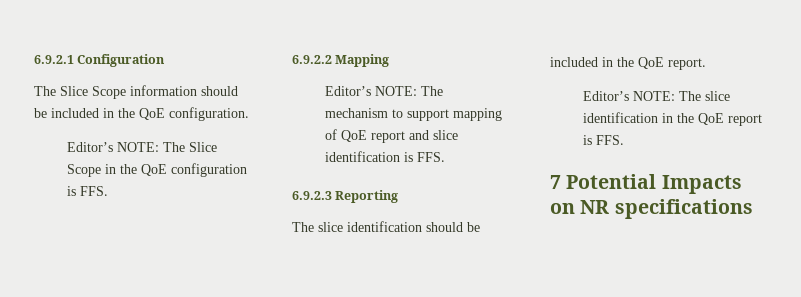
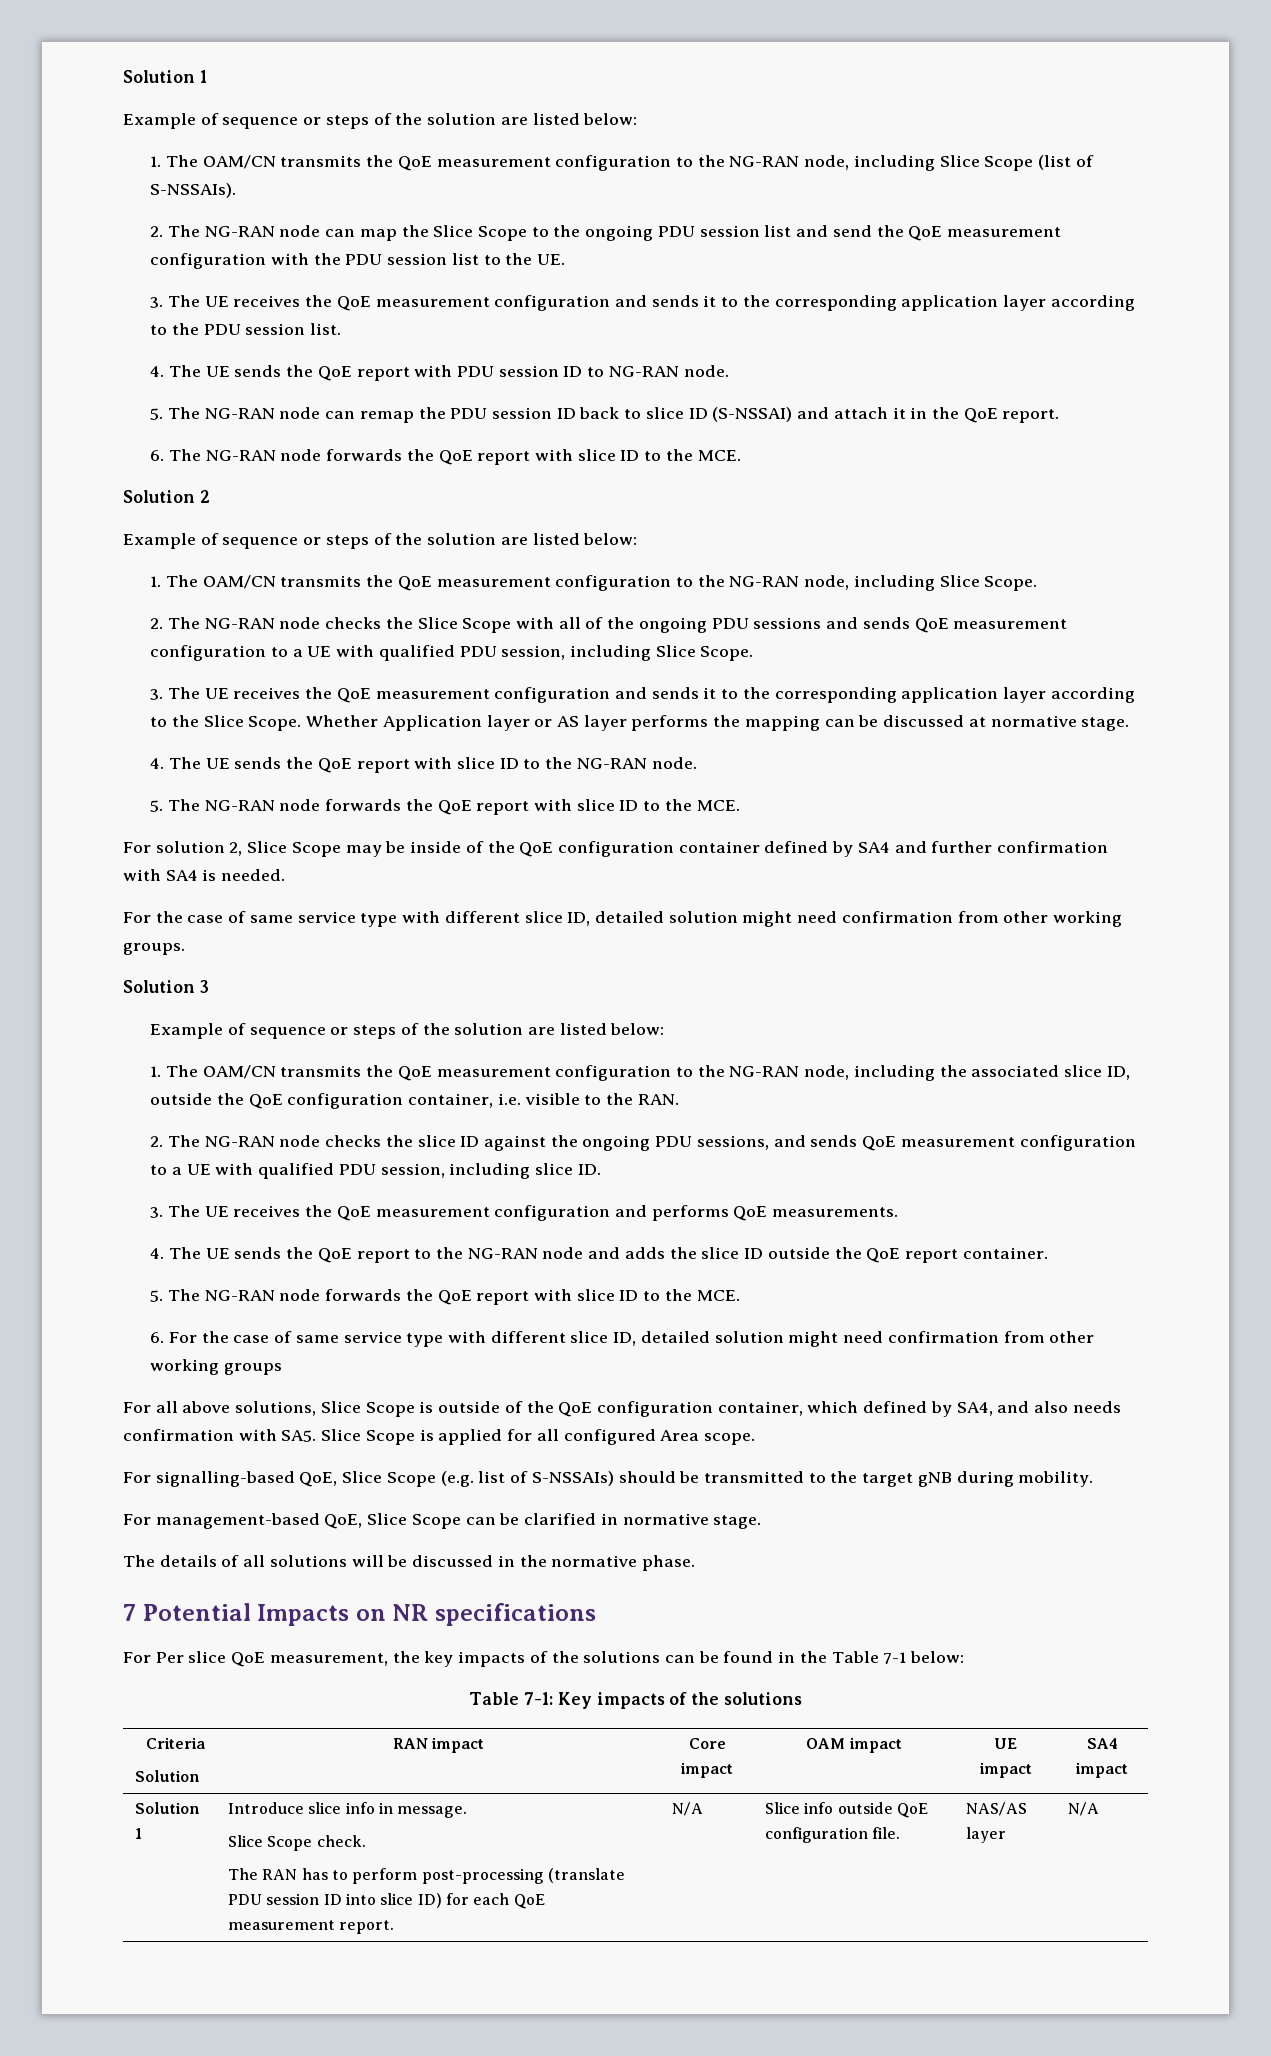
[34,54,166,67] [34,85,238,99] [34,107,249,121] [67,142,218,152] [67,163,248,177] [67,186,109,196] [292,54,390,67] [325,86,444,96] [325,108,503,121] [325,129,459,143] [325,151,446,162] [292,190,399,203] [292,221,480,232] [550,57,706,70] [583,91,731,101] [583,112,763,126] [583,135,625,145] 6.9.2.1 Configuration // The Slice Scope information should be included in the QoE configuration. // Editor’s NOTE: The Slice Scope in the QoE configuration is FFS. // 6.9.2.2 Mapping // Editor’s NOTE: The mechanism to support mapping of QoE report and slice identification is FFS. // 6.9.2.3 Reporting // The slice identification should be included in the QoE report. // Editor’s NOTE: The slice identification in the QoE report is FFS. -> [123,70,207,83] [123,113,638,129] [150,155,1094,171] [150,183,237,198] [150,225,1061,241] [150,253,566,269] [150,295,1135,311] [150,323,342,335] [150,365,729,381] [150,407,1060,423] [150,449,741,465] [123,490,210,503] [123,533,638,549] [150,575,1038,591] [150,617,1068,633] [150,645,754,661] [150,687,1135,703] [150,715,1130,731] [150,757,697,773] [150,799,740,815] [123,841,1109,857] [123,869,286,881] [123,911,1123,927] [123,943,185,955] [123,980,209,993] [150,1023,665,1039] [150,1065,1130,1081] [150,1093,679,1109] [150,1135,1136,1151] [150,1163,601,1179] [150,1205,899,1221] [150,1247,1048,1263] [150,1289,740,1305] [150,1331,1095,1347] [150,1359,282,1375] [123,1401,1121,1417] [123,1429,755,1445] [123,1471,1094,1487] [123,1513,762,1529] [123,1555,695,1571] Solution 1 // Example of sequence or steps of the solution are listed below: // 1. The OAM/CN transmits the QoE measurement configuration to the NG-RAN node, including Slice Scope (list of S-NSSAIs). // 2. The NG-RAN node can map the Slice Scope to the ongoing PDU session list and send the QoE measurement configuration with the PDU session list to the UE. // 3. The UE receives the QoE measurement configuration and sends it to the corresponding application layer according to the PDU session list. // 4. The UE sends the QoE report with PDU session ID to NG-RAN node. // 5. The NG-RAN node can remap the PDU session ID back to slice ID (S-NSSAI) and attach it in the QoE report. // 6. The NG-RAN node forwards the QoE report with slice ID to the MCE. // Solution 2 // Example of sequence or steps of the solution are listed below: // 1. The OAM/CN transmits the QoE measurement configuration to the NG-RAN node, including Slice Scope. // 2. The NG-RAN node checks the Slice Scope with all of the ongoing PDU sessions and sends QoE measurement configuration to a UE with qualified PDU session, including Slice Scope. // 3. The UE receives the QoE measurement configuration and sends it to the corresponding application layer according to the Slice Scope. Whether Application layer or AS layer performs the mapping can be discussed at normative stage. // 4. The UE sends the QoE report with slice ID to the NG-RAN node. // 5. The NG-RAN node forwards the QoE report with slice ID to the MCE. // For solution 2, Slice Scope may be inside of the QoE configuration container defined by SA4 and further confirmation with SA4 is needed. // For the case of same service type with different slice ID, detailed solution might need confirmation from other working groups. // Solution 3 // Example of sequence or steps of the solution are listed below: // 1. The OAM/CN transmits the QoE measurement configuration to the NG-RAN node, including the associated slice ID, outside the QoE configuration container, i.e. visible to the RAN. // 2. The NG-RAN node checks the slice ID against the ongoing PDU sessions, and sends QoE measurement configuration to a UE with qualified PDU session, including slice ID. // 3. The UE receives the QoE measurement configuration and performs QoE measurements. // 4. The UE sends the QoE report to the NG-RAN node and adds the slice ID outside the QoE report container. // 5. The NG-RAN node forwards the QoE report with slice ID to the MCE. // 6. For the case of same service type with different slice ID, detailed solution might need confirmation from other working groups // For all above solutions, Slice Scope is outside of the QoE configuration container, which defined by SA4, and also needs confirmation with SA5. Slice Scope is applied for all configured Area scope. // For signalling-based QoE, Slice Scope (e.g. list of S-NSSAIs) should be transmitted to the target gNB during mobility. // For management-based QoE, Slice Scope can be clarified in normative stage. // The details of all solutions will be discussed in the normative phase.
(753, 209) none -> [123,1651,965,1667] [469,1692,802,1709] [145,1737,206,1749] [135,1770,201,1782] [392,1737,485,1753] [688,1738,726,1749] [679,1762,733,1778] [806,1737,902,1753] [993,1738,1017,1749] [978,1762,1032,1778] [1086,1738,1118,1749] [1075,1762,1128,1778] [135,1802,201,1814] [135,1828,143,1839] [228,1802,468,1818] [228,1835,366,1851] [228,1868,625,1884] [228,1893,545,1909] [228,1920,395,1934] [672,1802,704,1816] [765,1802,928,1818] [765,1827,901,1843] [966,1802,1028,1816] [966,1827,1007,1843] [1068,1802,1100,1816] // For Per slice QoE measurement, the key impacts of the solutions can be found in the Table 7-1 below: // Table 7-1: Key impacts of the solutions // Criteria // Solution | RAN impact | Core impact | OAM impact | UE impact | SA4 impact // Solution 1 | Introduce slice info in message. // Slice Scope check. // The RAN has to perform post-processing (translate PDU session ID into slice ID) for each QoE measurement report. | N/A | Slice info outside QoE configuration file. | NAS/AS layer | N/A

